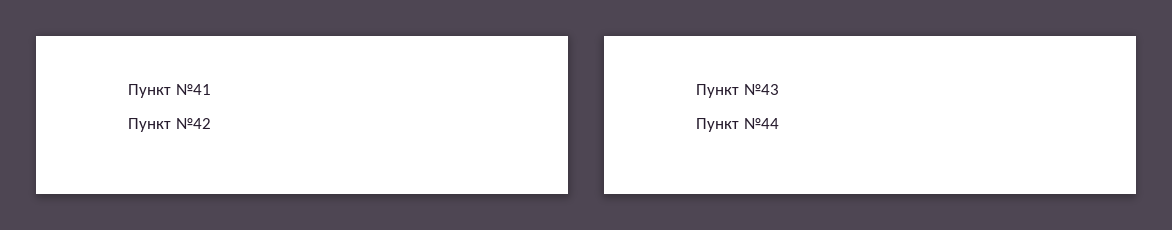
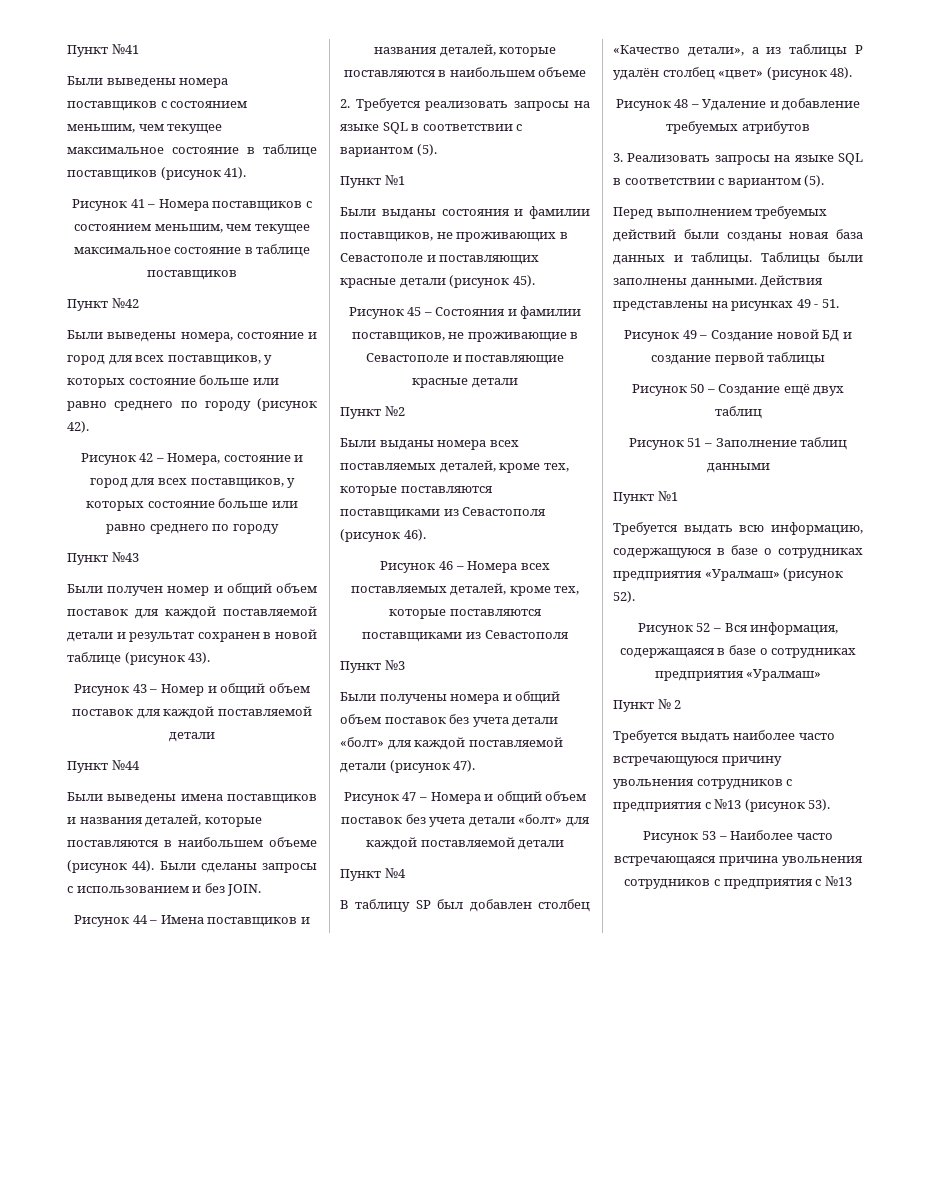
[128,118,211,132] [696,84,779,98] [696,118,779,132] Пункт №42 // Пункт №43 // Пункт №44 -> [67,76,229,88] [67,101,248,111] [67,124,223,134] [67,144,317,157] [67,167,247,180] [72,199,312,211] [74,224,310,234] [73,244,311,257] [147,270,237,280] [67,298,139,311] [67,330,317,342] [67,355,273,365] [67,375,279,388] [67,398,317,411] [67,421,89,433] [80,453,304,465] [89,478,296,488] [86,498,298,511] [106,524,279,534] [67,552,139,565] [67,583,318,596] [67,606,317,619] [67,629,317,642] [67,652,211,665] [74,683,310,696] [72,706,312,719] [169,732,215,742] [67,760,140,773] [67,792,317,804] [67,814,262,827] [67,837,317,847] [67,860,317,873] [67,883,262,896] [74,915,310,927] [373,44,557,57] [343,67,587,77] [340,98,590,111] [340,122,523,134] [340,144,437,157] [340,175,405,188] [340,206,590,219] [340,232,568,242] [340,253,540,265] [340,275,535,288] [348,306,582,319] [351,332,579,342] [365,353,565,365] [412,378,518,388] [340,406,405,419] [340,438,519,450] [340,460,569,473] [340,486,493,496] [340,507,547,519] [340,529,426,542] [380,561,550,573] [350,583,580,596] [389,609,542,619] [362,630,569,642] [340,660,405,673] [340,691,561,704] [340,714,559,727] [340,737,563,750] [340,760,476,773] [343,791,587,804] [341,814,590,827] [365,837,565,850] [340,868,406,881] [340,899,590,912] [613,44,863,57] [613,67,853,80] [615,98,861,111] [666,121,810,134] [613,153,863,165] [613,175,825,188] [613,206,828,219] [613,229,863,242] [613,252,863,265] [613,275,824,288] [613,299,839,311] [624,329,852,342] [650,352,826,365] [631,384,845,396] [714,406,762,419] [628,437,848,450] [706,463,770,473] [613,491,678,504] [613,522,863,535] [613,545,863,558] [613,568,844,581] [613,591,635,603] [637,622,839,635] [619,645,857,658] [654,669,822,681] [613,699,682,712] [613,730,835,743] [613,756,782,766] [613,779,793,789] [613,799,831,812] [643,830,833,843] [614,856,863,866] [624,876,852,889] Были выведены номера поставщиков с состоянием меньшим, чем текущее максимальное состояние в таблице поставщиков (рисунок 41). // Рисунок 41 – Номера поставщиков с состоянием меньшим, чем текущее максимальное состояние в таблице поставщиков // Пункт №42 // Были выведены номера, состояние и город для всех поставщиков, у которых состояние больше или равно среднего по городу (рисунок 42). // Рисунок 42 – Номера, состояние и город для всех поставщиков, у которых состояние больше или равно среднего по городу // Пункт №43 // Были получен номер и общий объем поставок для каждой поставляемой детали и результат сохранен в новой таблице (рисунок 43). // Рисунок 43 – Номер и общий объем поставок для каждой поставляемой детали // Пункт №44 // Были выведены имена поставщиков и названия деталей, которые поставляются в наибольшем объеме (рисунок 44). Были сделаны запросы с использованием и без JOIN. // Рисунок 44 – Имена поставщиков и названия деталей, которые поставляются в наибольшем объеме // 2. Требуется реализовать запросы на языке SQL в соответствии с вариантом (5). // Пункт №1 // Были выданы состояния и фамилии поставщиков, не проживающих в Севастополе и поставляющих красные детали (рисунок 45). // Рисунок 45 – Состояния и фамилии поставщиков, не проживающие в Севастополе и поставляющие красные детали // Пункт №2 // Были выданы номера всех поставляемых деталей, кроме тех, которые поставляются поставщиками из Севастополя (рисунок 46). // Рисунок 46 – Номера всех поставляемых деталей, кроме тех, которые поставляются поставщиками из Севастополя // Пункт №3 // Были получены номера и общий объем поставок без учета детали «болт» для каждой поставляемой детали (рисунок 47). // Рисунок 47 – Номера и общий объем поставок без учета детали «болт» для каждой поставляемой детали // Пункт №4 // В таблицу SP был добавлен столбец «Качество детали», а из таблицы P удалён столбец «цвет» (рисунок 48). // Рисунок 48 – Удаление и добавление требуемых атрибутов // 3. Реализовать запросы на языке SQL в соответствии с вариантом (5). // Перед выполнением требуемых действий были созданы новая база данных и таблицы. Таблицы были заполнены данными. Действия представлены на рисунках 49 - 51. // Рисунок 49 – Создание новой БД и создание первой таблицы // Рисунок 50 – Создание ещё двух таблиц // Рисунок 51 – Заполнение таблиц данными // Пункт №1 // Требуется выдать всю информацию, содержащуюся в базе о сотрудниках предприятия «Уралмаш» (рисунок 52). // Рисунок 52 – Вся информация, содержащаяся в базе о сотрудниках предприятия «Уралмаш» // Пункт № 2 // Требуется выдать наиболее часто встречающуюся причину увольнения сотрудников с предприятия с №13 (рисунок 53). // Рисунок 53 – Наиболее часто встречающаяся причина увольнения сотрудников с предприятия с №13

